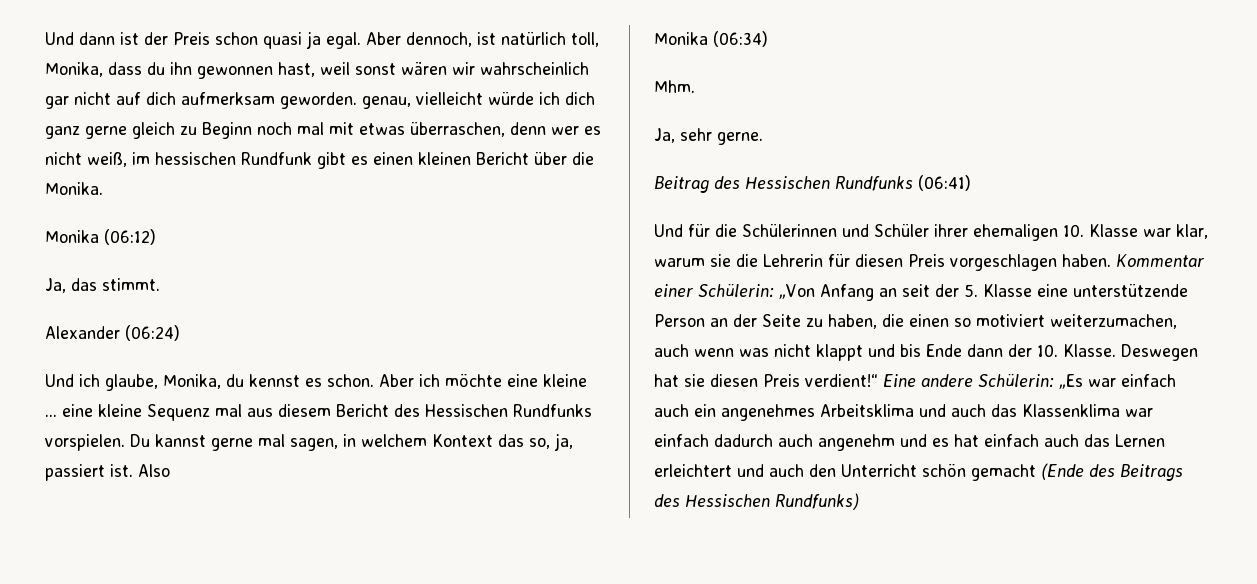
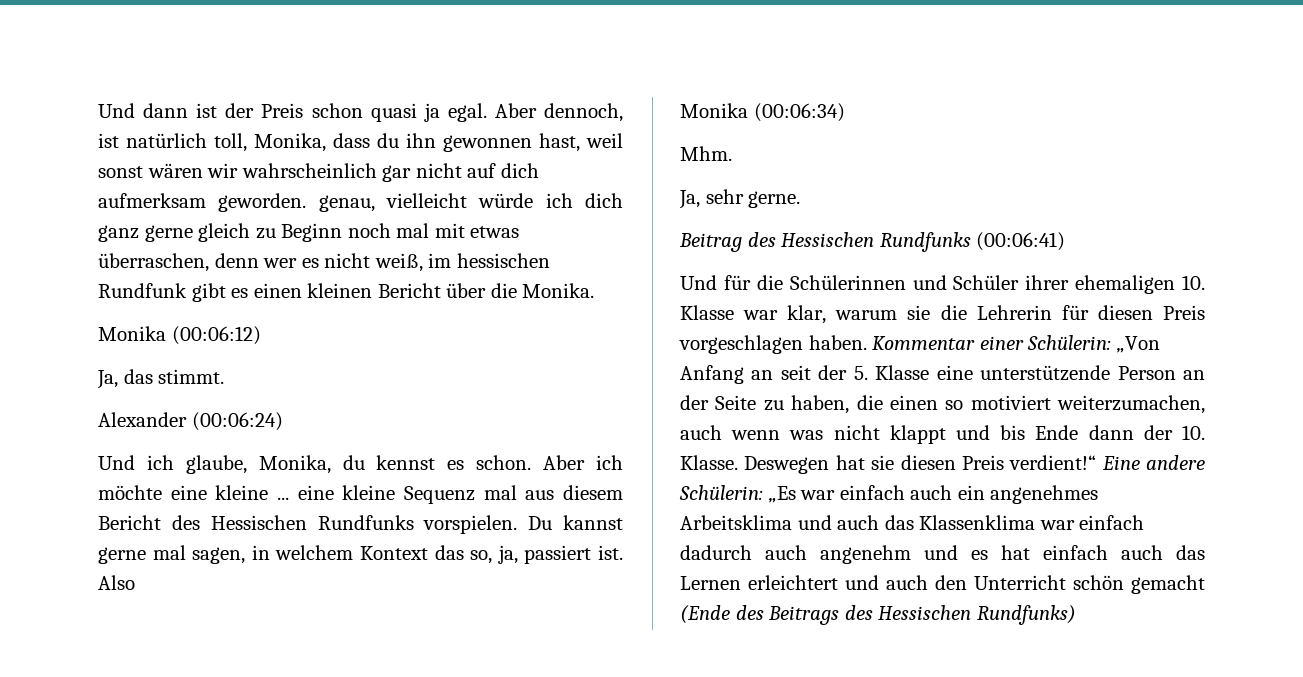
[104,229,156,245] (06:12) -> [171,326,261,345] (00:06:12)
[125,325,180,341] (06:24) -> [191,412,283,431] (00:06:24)
[713,31,768,47] (06:34) -> [753,103,845,122] (00:06:34)
[918,175,971,191] (06:41) -> [976,232,1066,251] (00:06:41)

